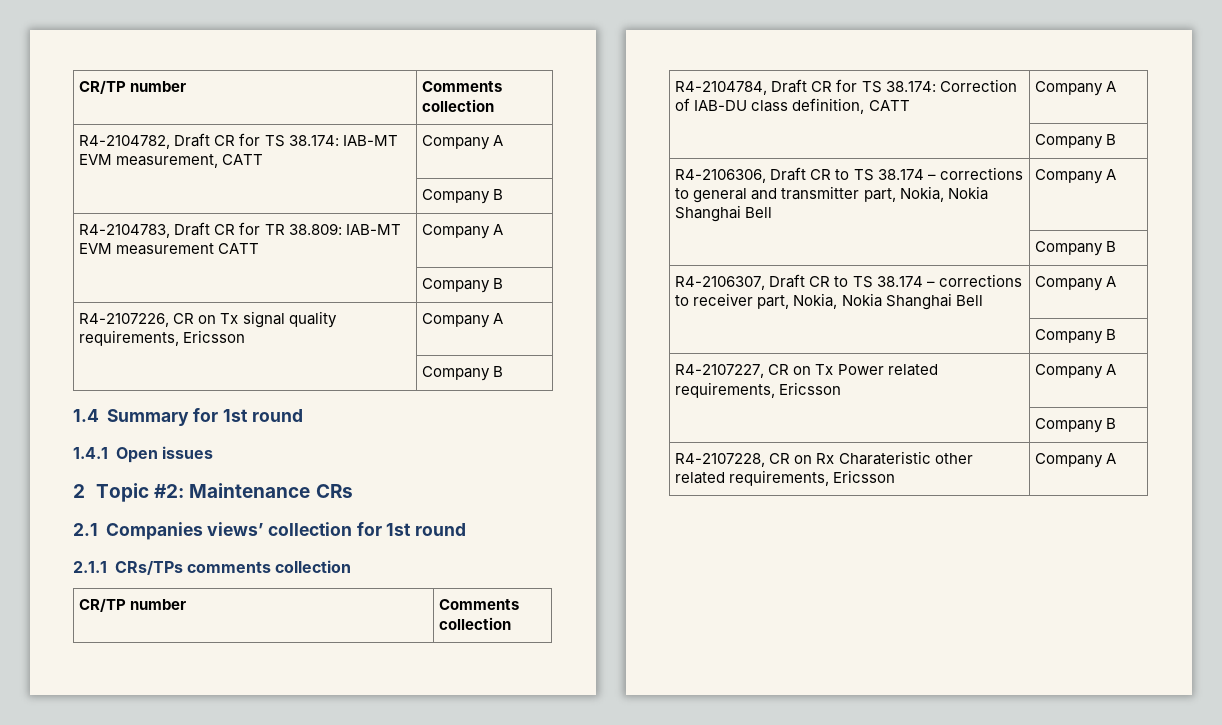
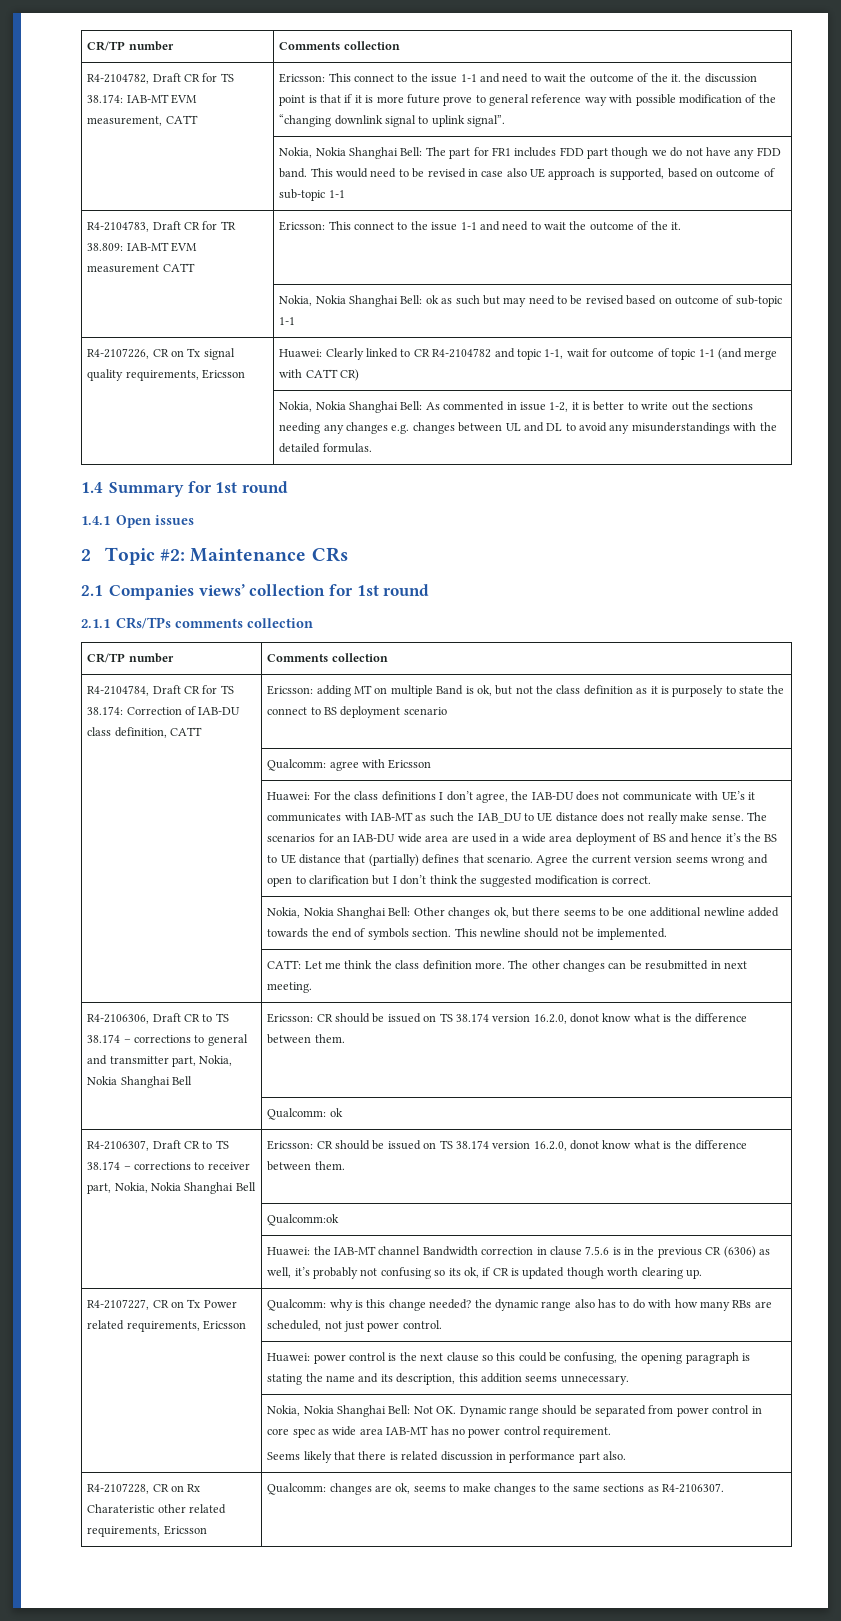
[422,135,504,150] [422,189,504,204] Company A // | Company B -> [279,73,757,83] [279,94,776,106] [279,114,506,127] [279,147,781,159] [279,168,775,180] [279,189,345,201] Ericsson: This connect to the issue 1-1 and need to wait the outcome of the it. the discussion point is that if it is more future prove to general reference way with possible modification of the “changing downlink signal to uplink signal”. // | Nokia, Nokia Shanghai Bell: The part for FR1 includes FDD part though we do not have any FDD band. This would need to be revised in case also UE approach is supported, based on outcome of sub-topic 1-1
[422,224,504,239] [422,278,504,293] Company A // | Company B -> [279,221,681,231] [279,295,782,307] [279,317,296,325] Ericsson: This connect to the issue 1-1 and need to wait the outcome of the it. // | Nokia, Nokia Shanghai Bell: ok as such but may need to be revised based on outcome of sub-topic 1-1
[422,313,504,328] [422,366,504,381] Company A // | Company B -> [279,348,778,360] [279,369,360,381] [279,401,754,413] [279,422,777,434] [279,443,372,453] Huawei: Clearly linked to CR R4-2104782 and topic 1-1, wait for outcome of topic 1-1 (and merge with CATT CR) // | Nokia, Nokia Shanghai Bell: As commented in issue 1-2, it is better to write out the sections needing any changes e.g. changes between UL and DL to avoid any misunderstandings with the detailed formulas.
[1035,81,1117,96] [1035,134,1117,149] Company A // | Company B -> [267,685,785,697] [267,706,447,718] [267,759,432,771] [267,791,755,803] [267,812,767,824] [267,833,778,845] [267,854,768,866] [267,875,652,887] [267,907,779,919] [267,928,668,940] [267,960,747,972] [267,982,313,993] Ericsson: adding MT on multiple Band is ok, but not the class definition as it is purposely to state the connect to BS deployment scenario // | Qualcomm: agree with Ericsson // | Huawei: For the class definitions I don’t agree, the IAB-DU does not communicate with UE’s it communicates with IAB-MT as such the IAB_DU to UE distance does not really make sense. The scenarios for an IAB-DU wide area are used in a wide area deployment of BS and hence it’s the BS to UE distance that (partially) defines that scenario. Agree the current version seems wrong and open to clarification but I don’t think the suggested modification is correct. // | Nokia, Nokia Shanghai Bell: Other changes ok, but there seems to be one additional newline added towards the end of symbols section. This newline should not be implemented. // | CATT: Let me think the class definition more. The other changes can be resubmitted in next meeting.
[1035,169,1117,184] [1035,241,1117,256] Company A // | Company B -> [267,1013,747,1024] [267,1034,345,1044] [267,1108,343,1120] Ericsson: CR should be issued on TS 38.174 version 16.2.0, donot know what is the difference between them. // | Qualcomm: ok
[1035,276,1117,291] [1035,329,1117,344] Company A // | Company B -> [267,1140,747,1151] [267,1161,345,1171] [267,1214,340,1226] [267,1246,770,1258] [267,1267,702,1279] Ericsson: CR should be issued on TS 38.174 version 16.2.0, donot know what is the difference between them. // | Qualcomm:ok // | Huawei: the IAB-MT channel Bandwidth correction in clause 7.5.6 is in the previous CR (6306) as well, it’s probably not confusing so its ok, if CR is updated though worth clearing up.
[1035,364,1117,379] [1035,418,1117,433] Company A // | Company B -> [267,1299,772,1311] [267,1320,442,1332] [267,1352,750,1364] [267,1373,629,1385] [267,1405,762,1417] [267,1426,612,1438] [267,1451,627,1463] Qualcomm: why is this change needed? the dynamic range also has to do with how many RBs are scheduled, not just power control. // | Huawei: power control is the next clause so this could be confusing, the opening paragraph is stating the name and its description, this addition seems unnecessary. // | Nokia, Nokia Shanghai Bell: Not OK. Dynamic range should be separated from power control in core spec as wide area IAB-MT has no power control requirement. // Seems likely that there is related discussion in performance part also.
[1035,453,1117,468] Company A -> [267,1483,725,1495] Qualcomm: changes are ok, seems to make changes to the same sections as R4-2106307.

